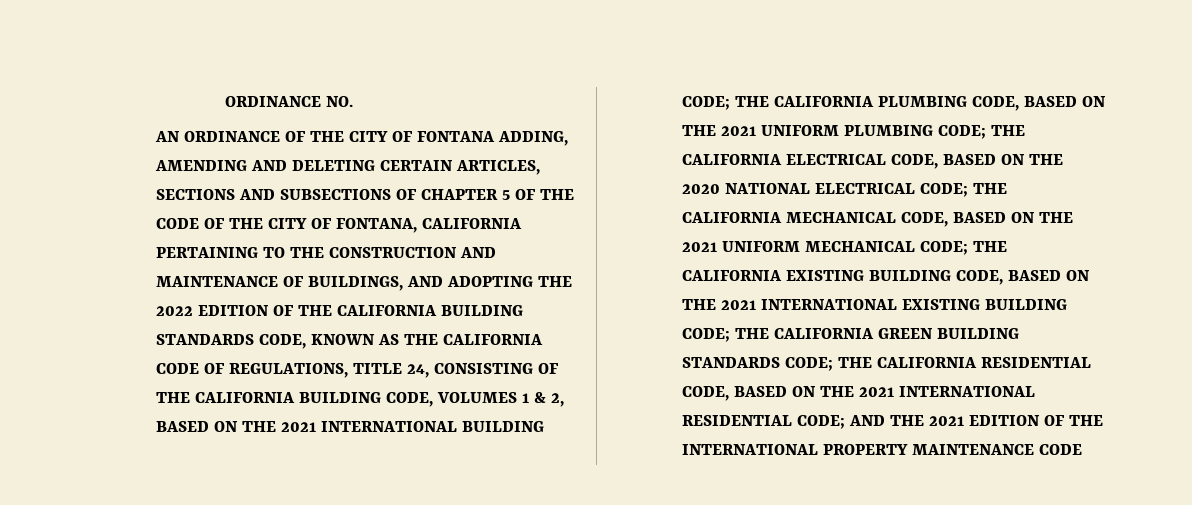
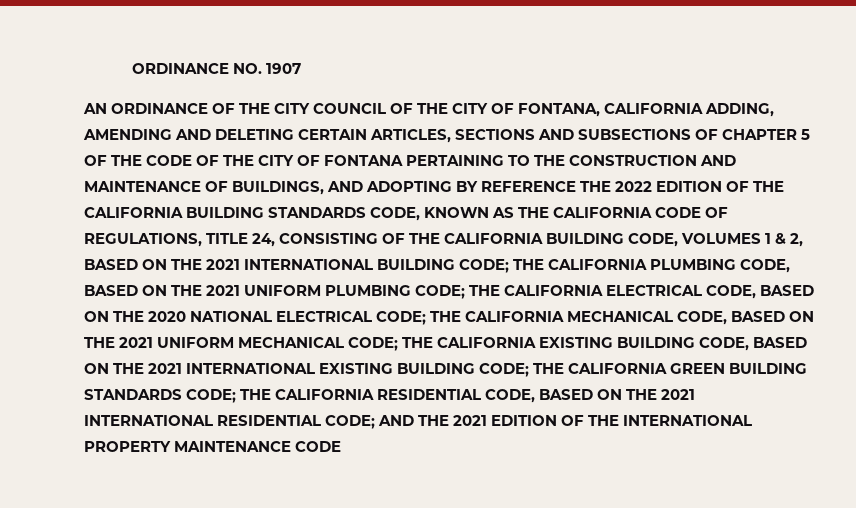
(353, 101) none -> [265,63,301,74] 1907
[391,131,495,142] OF FONTANA -> [313,103,704,117] COUNCIL OF THE CITY OF FONTANA, CALIFORNIA
[335,218,522,233] FONTANA, CALIFORNIA -> [324,155,404,166] FONTANA
(533, 281) none -> [456,181,577,192] BY REFERENCE

